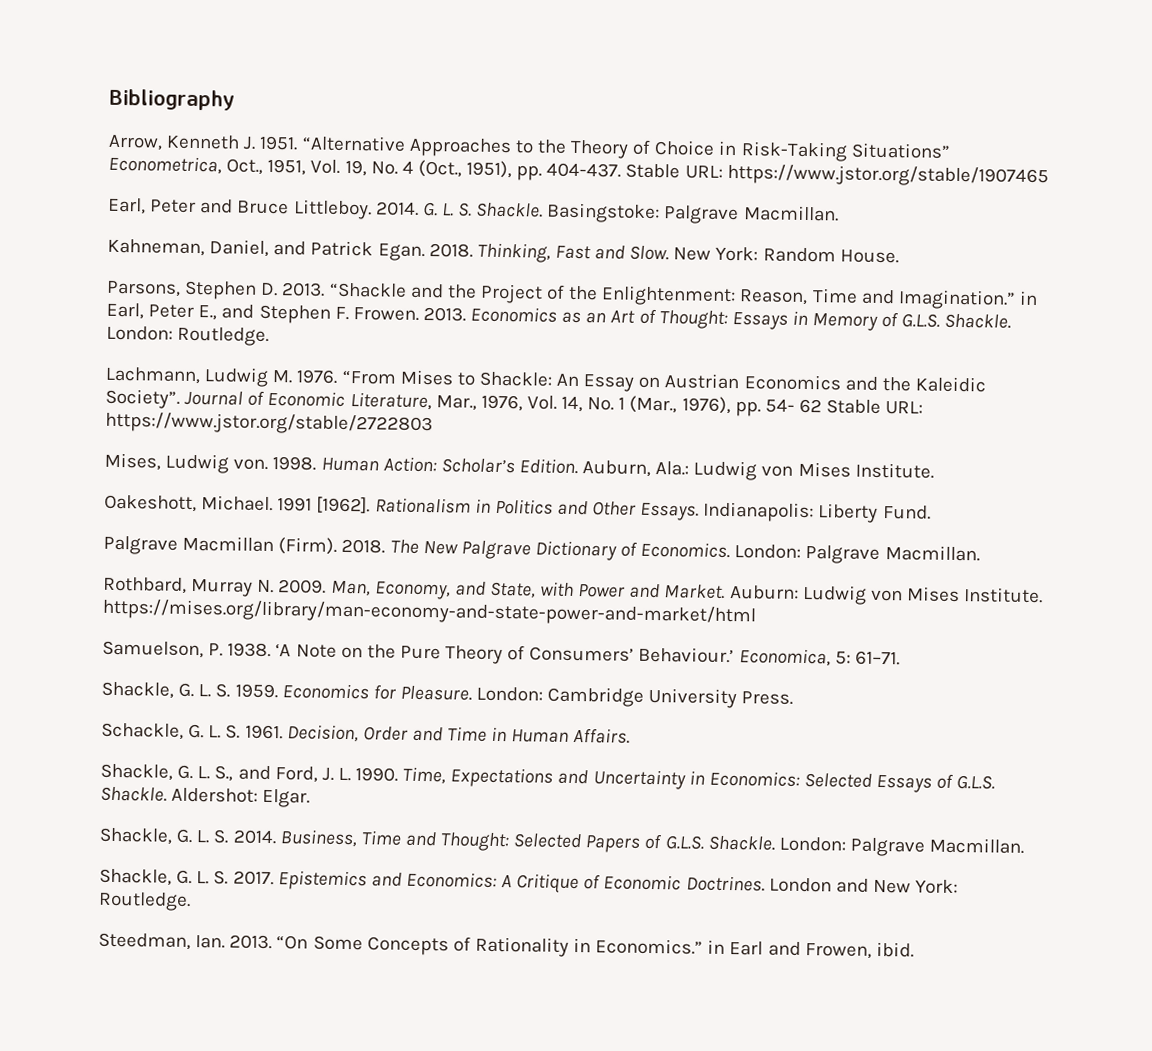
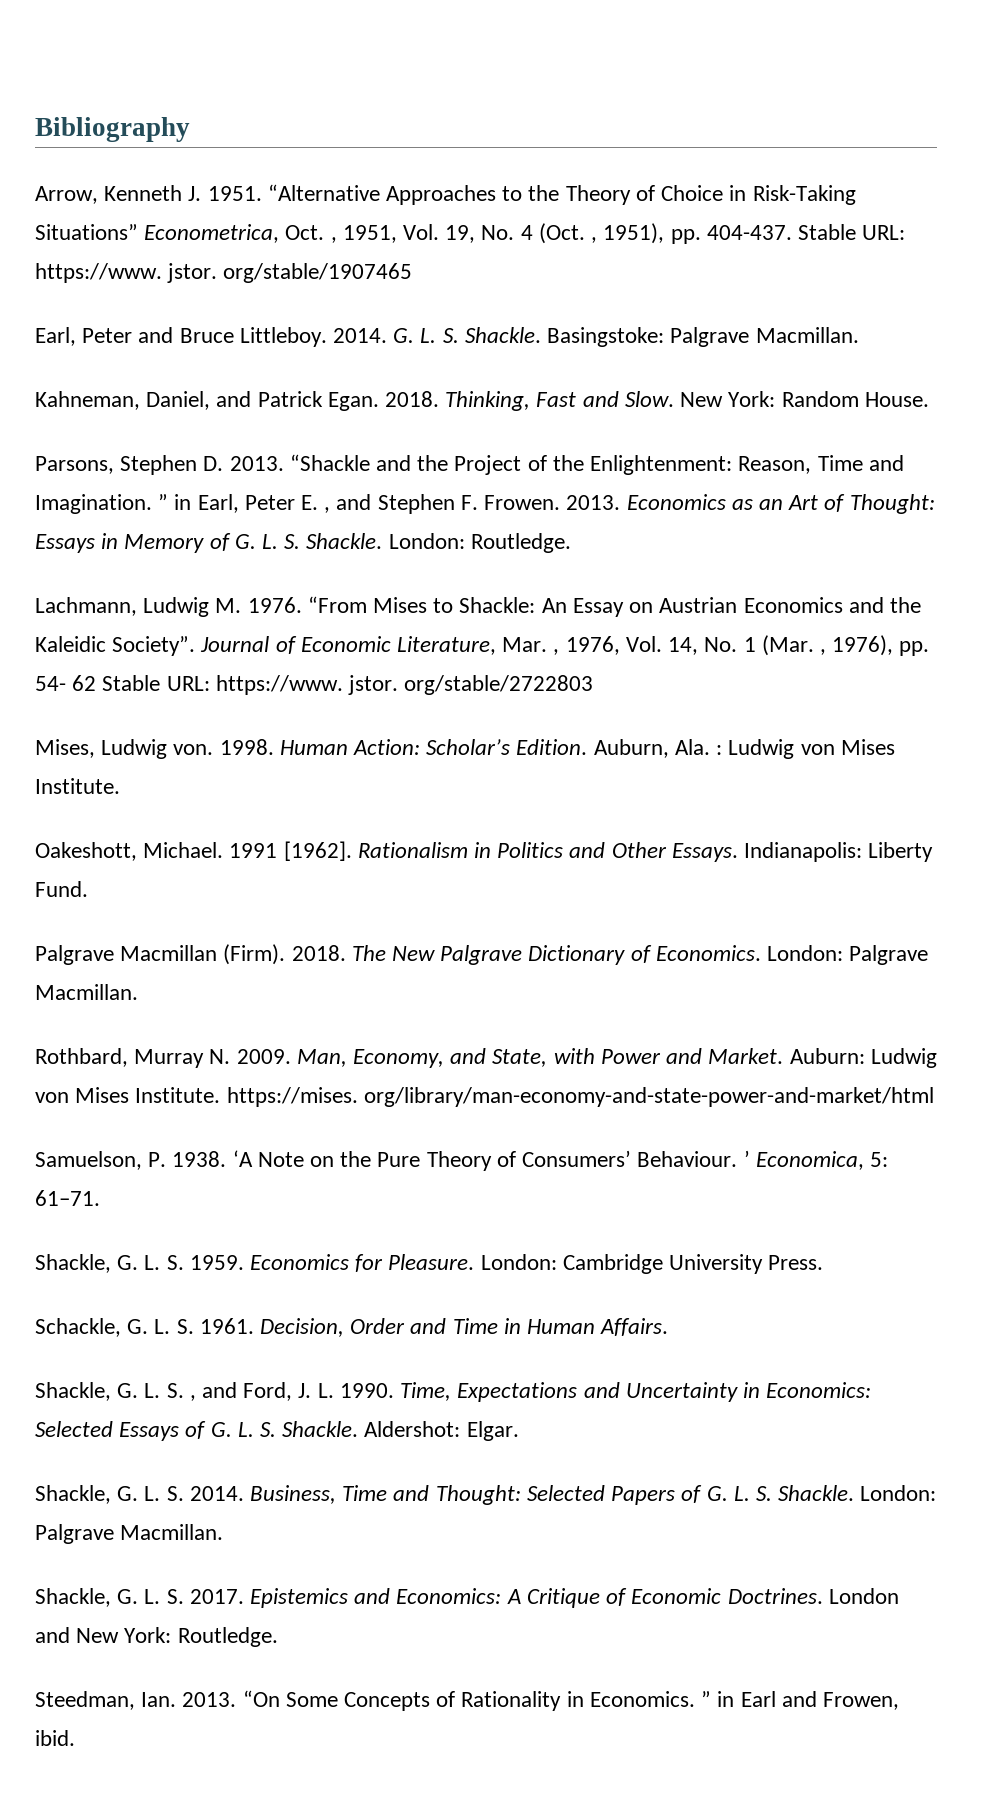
[226,158,264,175] Oct., -> [285,225,337,243] Oct. ,
[417,159,462,178] (Oct., -> [538,223,598,244] (Oct. ,
[726,163,1049,188] https://www.jstor.org/stable/1907465 -> [35,263,413,283] https://www. jstor. org/stable/1907465
[897,289,1016,310] Imagination.” -> [35,494,169,514] Imagination. ”
[198,305,218,321] E., -> [301,495,331,513] E. ,
[901,313,941,328] G.L.S. -> [234,534,301,549] G. L. S.
[435,395,477,411] Mar., -> [502,637,560,655] Mar. ,
[629,395,678,414] (Mar., -> [761,635,826,656] (Mar. ,
[105,411,433,436] https://www.jstor.org/stable/2722803 -> [215,675,594,695] https://www. jstor. org/stable/2722803
[655,461,690,476] Ala.: -> [674,739,723,755] Ala. :
[102,598,756,627] https://mises.org/library/man-economy-and-state-power-and-market/html -> [226,1087,934,1107] https://mises. org/library/man-economy-and-state-power-and-market/html
[638,646,735,664] Behaviour.’ -> [637,1150,750,1167] Behaviour. ’
[214,765,234,782] S., -> [166,1383,196,1401] S. ,
[956,775,996,790] G.L.S. -> [210,1422,277,1437] G. L. S.
[664,835,704,850] G.L.S. -> [706,1486,772,1501] G. L. S.
[595,938,704,955] Economics.” -> [589,1691,712,1707] Economics. ”

